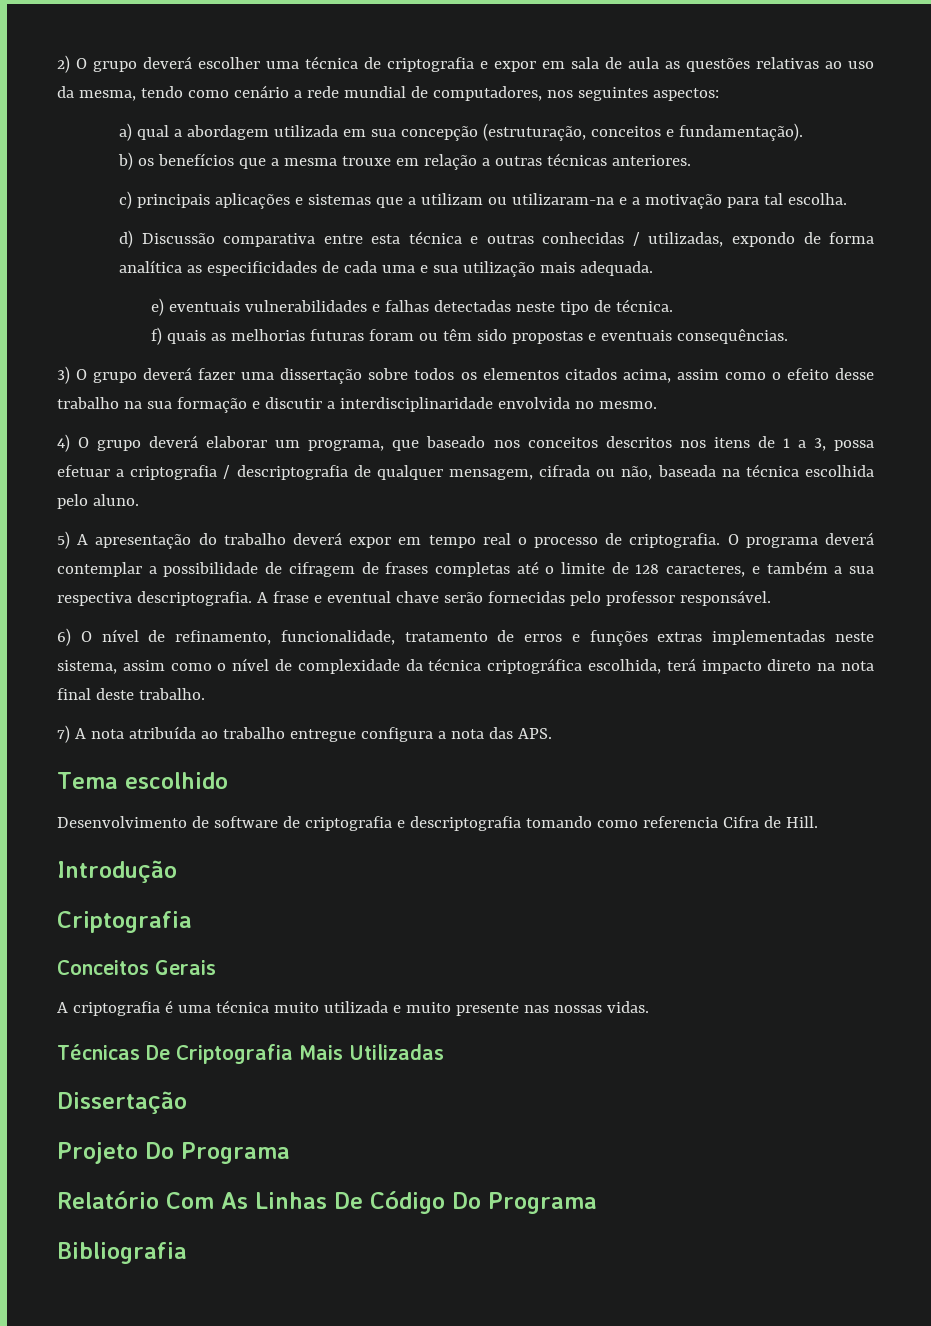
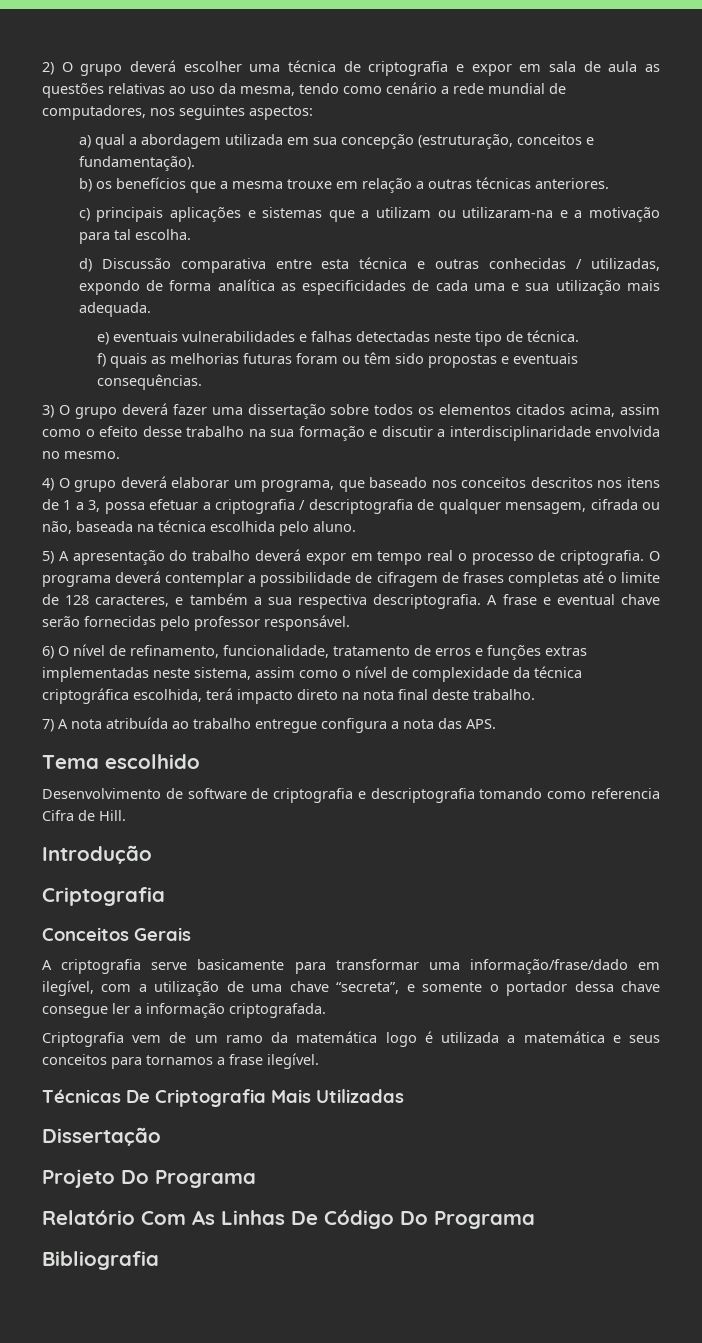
[164,1000,649,1016] é uma técnica muito utilizada e muito presente nas nossas vidas. -> [151,959,660,974] [42,980,660,996] [42,1003,326,1018] [42,1031,660,1047] [42,1053,319,1069] serve basicamente para transformar uma informação/frase/dado em ilegível, com a utilização de uma chave “secreta”, e somente o portador dessa chave consegue ler a informação criptografada. // Criptografia vem de um ramo da matemática logo é utilizada a matemática e seus conceitos para tornamos a frase ilegível.

